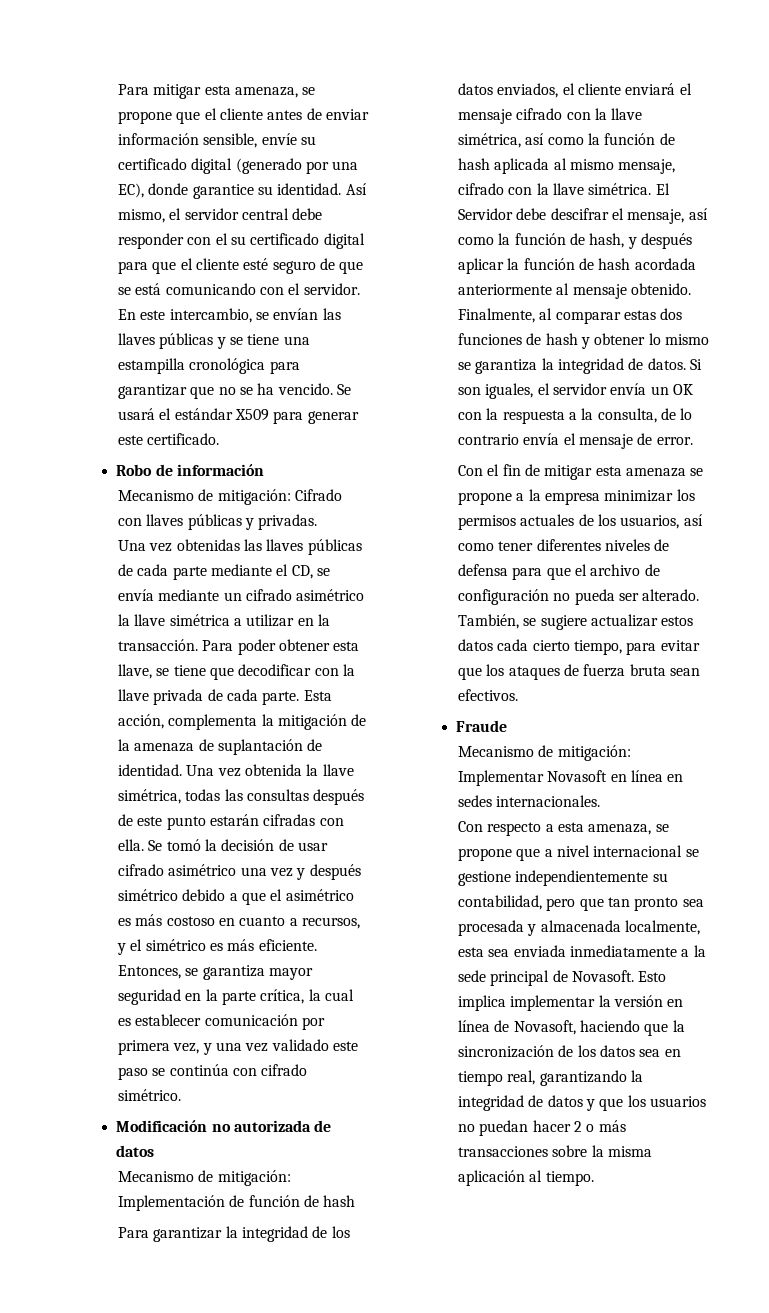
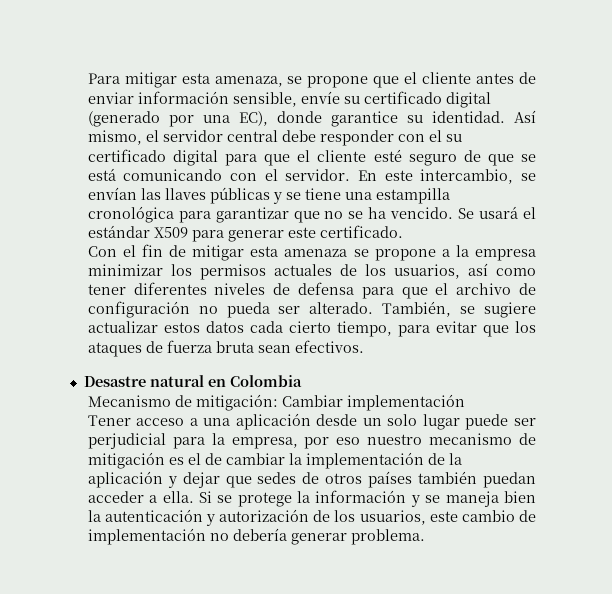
[116,464,264,476] [117,489,342,505] [117,514,318,530] [117,539,362,555] [117,564,330,580] [117,589,365,601] [117,614,330,627] [117,639,360,655] [117,664,355,680] [117,689,332,705] [117,714,367,730] [117,739,323,755] [117,764,354,777] [117,789,365,805] [117,814,344,830] [117,839,328,851] [117,864,361,880] [117,889,354,905] [117,914,360,929] [116,939,317,955] [117,965,313,980] [117,989,354,1005] [117,1014,325,1030] [117,1039,358,1055] [117,1064,308,1080] [117,1089,181,1101] [116,1120,332,1132] [116,1145,155,1157] [117,1170,291,1186] [117,1195,356,1211] [117,1226,350,1242] [457,83,692,98] [457,108,643,124] [457,133,675,148] [457,158,676,174] [457,183,670,195] [457,208,708,224] [457,233,692,249] [457,258,696,274] [457,283,691,299] [457,308,683,324] [457,333,709,349] [457,358,702,374] [457,383,693,399] [457,408,693,424] [457,433,693,449] // Robo de información // Mecanismo de mitigación: Cifrado con llaves públicas y privadas. // Una vez obtenidas las llaves públicas de cada parte mediante el CD, se envía mediante un cifrado asimétrico la llave simétrica a utilizar en la transacción. Para poder obtener esta llave, se tiene que decodificar con la llave privada de cada parte. Esta acción, complementa la mitigación de la amenaza de suplantación de identidad. Una vez obtenida la llave simétrica, todas las consultas después de este punto estarán cifradas con ella. Se tomó la decisión de usar cifrado asimétrico una vez y después simétrico debido a que el asimétrico es más costoso en cuanto a recursos, y el simétrico es más eficiente. Entonces, se garantiza mayor seguridad en la parte crítica, la cual es establecer comunicación por primera vez, y una vez validado este paso se continúa con cifrado simétrico. // Modificación no autorizada de datos // Mecanismo de mitigación: Implementación de función de hash // Para garantizar la integridad de los datos enviados, el cliente enviará el mensaje cifrado con la llave simétrica, así como la función de hash aplicada al mismo mensaje, cifrado con la llave simétrica. El Servidor debe descifrar el mensaje, así como la función de hash, y después aplicar la función de hash acordada anteriormente al mensaje obtenido. Finalmente, al comparar estas dos funciones de hash y obtener lo mismo se garantiza la integridad de datos. Si son iguales, el servidor envía un OK con la respuesta a la consulta, de lo contrario envía el mensaje de error. -> (403, 231) none
[456,720,508,732] [457,745,631,761] [457,770,684,786] [457,795,601,807] [457,821,669,836] [457,845,699,861] [457,870,668,886] [457,895,704,911] [457,920,700,936] [457,945,706,957] [457,970,667,986] [457,995,684,1011] [457,1020,685,1036] [457,1045,681,1058] [457,1070,643,1086] [457,1095,706,1111] [457,1120,626,1136] [457,1145,652,1157] [457,1170,594,1186] Fraude // Mecanismo de mitigación: Implementar Novasoft en línea en sedes internacionales. // Con respecto a esta amenaza, se propone que a nivel internacional se gestione independientemente su contabilidad, pero que tan pronto sea procesada y almacenada localmente, esta sea enviada inmediatamente a la sede principal de Novasoft. Esto implica implementar la versión en línea de Novasoft, haciendo que la sincronización de los datos sea en tiempo real, garantizando la integridad de datos y que los usuarios no puedan hacer 2 o más transacciones sobre la misma aplicación al tiempo. -> [84,375,303,387] [87,394,465,411] [87,413,536,430] [87,433,536,449] [87,452,462,469] [87,471,536,488] [87,490,536,507] [87,509,536,526] [87,528,425,545] Desastre natural en Colombia // Mecanismo de mitigación: Cambiar implementación // Tener acceso a una aplicación desde un solo lugar puede ser perjudicial para la empresa, por eso nuestro mecanismo de mitigación es el de cambiar la implementación de la aplicación y dejar que sedes de otros países también puedan acceder a ella. Si se protege la información y se maneja bien la autenticación y autorización de los usuarios, este cambio de implementación no debería generar problema.

